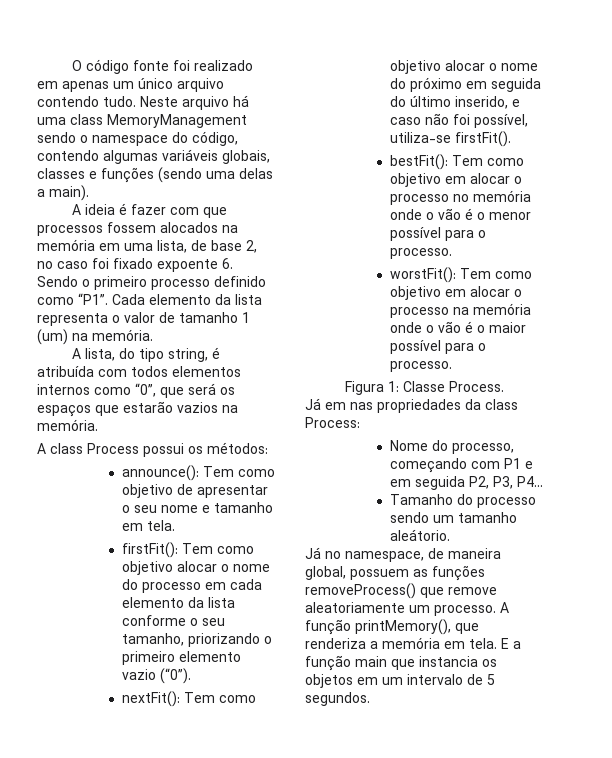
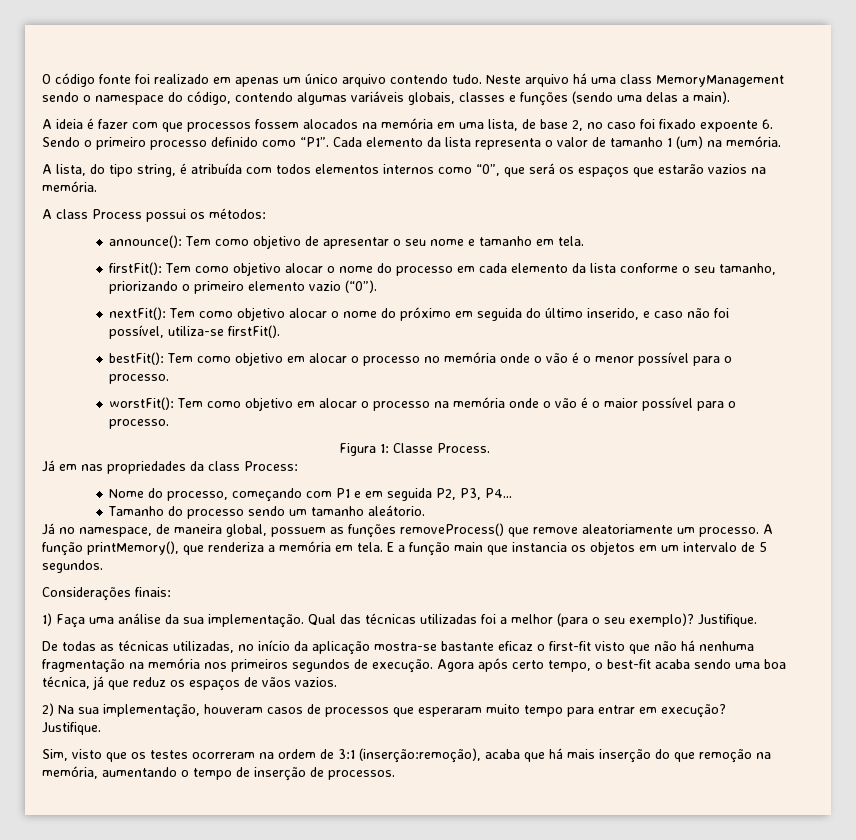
(370, 699) none -> [42,587,171,601] [42,613,757,628] [42,640,754,655] [42,658,786,673] [42,676,337,691] [42,703,726,718] [42,722,101,735] [42,748,771,763] [42,766,395,781] // Considerações finais: // 1) Faça uma análise da sua implementação. Qual das técnicas utilizadas foi a melhor (para o seu exemplo)? Justifique. // De todas as técnicas utilizadas, no início da aplicação mostra-se bastante eficaz o first-fit visto que não há nenhuma fragmentação na memória nos primeiros segundos de execução. Agora após certo tempo, o best-fit acaba sendo uma boa técnica, já que reduz os espaços de vãos vazios. // 2) Na sua implementação, houveram casos de processos que esperaram muito tempo para entrar em execução? Justifique. // Sim, visto que os testes ocorreram na ordem de 3:1 (inserção:remoção), acaba que há mais inserção do que remoção na memória, aumentando o tempo de inserção de processos.

